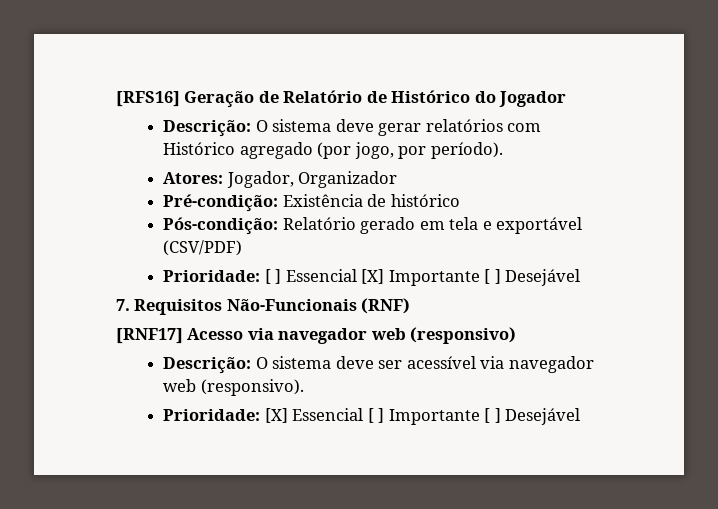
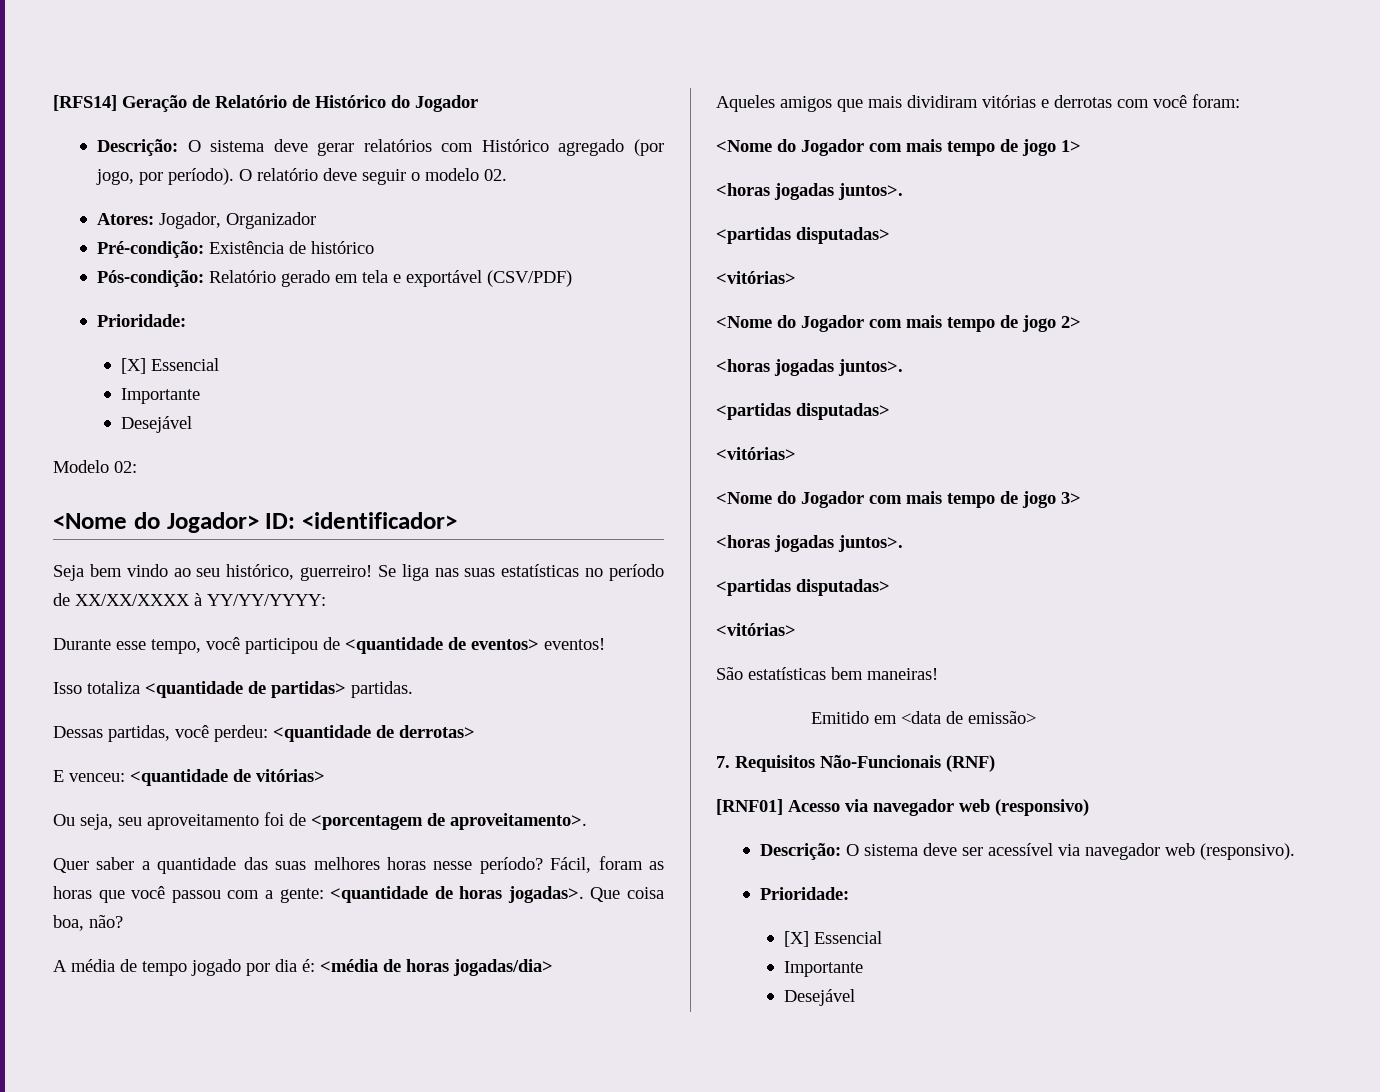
[116,91,180,107] [RFS16] -> [53,95,117,111] [RFS14]
(503, 150) none -> [238,168,507,185] O relatório deve seguir o modelo 02.
[264,269,580,286] [ ] Essencial [X] Importante [ ] Desejável -> [120,358,219,374] [120,388,200,404] [120,416,192,433] [53,460,137,473] [53,512,457,533] [53,564,664,581] [53,593,326,606] [53,637,605,654] [53,681,413,698] [53,725,475,742] [53,769,325,786] [53,812,587,830] [53,856,664,874] [53,886,664,903] [53,915,123,931] [53,959,553,976] [716,94,1240,112] [716,139,1081,156] [716,183,903,200] [716,227,890,244] [716,271,796,284] [716,315,1081,332] [716,359,903,376] [716,403,890,420] [716,447,796,460] [716,491,1081,508] [716,535,903,552] [716,579,890,596] [716,623,796,636] [716,667,938,680] [810,711,1036,724] // [X] Essencial // Importante // Desejável // Modelo 02: // <Nome do Jogador> ID: <identificador> // Seja bem vindo ao seu histórico, guerreiro! Se liga nas suas estatísticas no período de XX/XX/XXXX à YY/YY/YYYY: // Durante esse tempo, você participou de <quantidade de eventos> eventos! // Isso totaliza <quantidade de partidas> partidas. // Dessas partidas, você perdeu: <quantidade de derrotas> // E venceu: <quantidade de vitórias> // Ou seja, seu aproveitamento foi de <porcentagem de aproveitamento>. // Quer saber a quantidade das suas melhores horas nesse período? Fácil, foram as horas que você passou com a gente: <quantidade de horas jogadas>. Que coisa boa, não? // A média de tempo jogado por dia é: <média de horas jogadas/dia> // Aqueles amigos que mais dividiram vitórias e derrotas com você foram: // <Nome do Jogador com mais tempo de jogo 1> // <horas jogadas juntos>. // <partidas disputadas> // <vitórias> // <Nome do Jogador com mais tempo de jogo 2> // <horas jogadas juntos>. // <partidas disputadas> // <vitórias> // <Nome do Jogador com mais tempo de jogo 3> // <horas jogadas juntos>. // <partidas disputadas> // <vitórias> // São estatísticas bem maneiras! // Emitido em <data de emissão>
[116,328,183,344] [RNF17] -> [716,799,783,815] [RNF01]
[264,408,501,425] [X] Essencial [ ] Importante [ ] -> [783,931,882,947] [783,961,863,977] // [X] Essencial // Importante //

